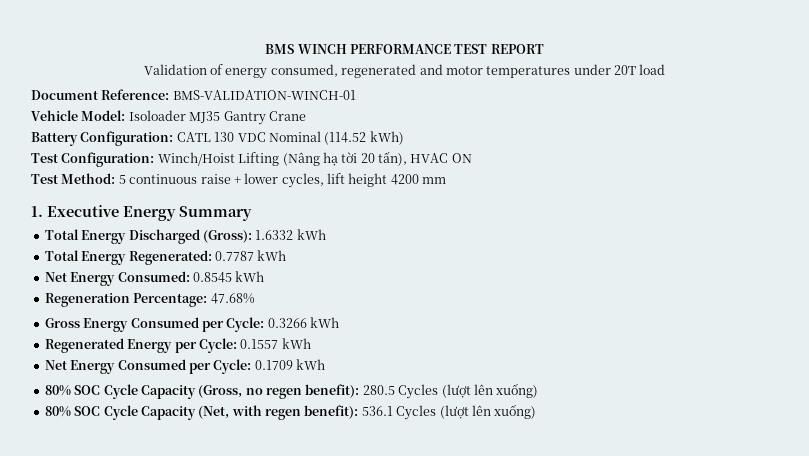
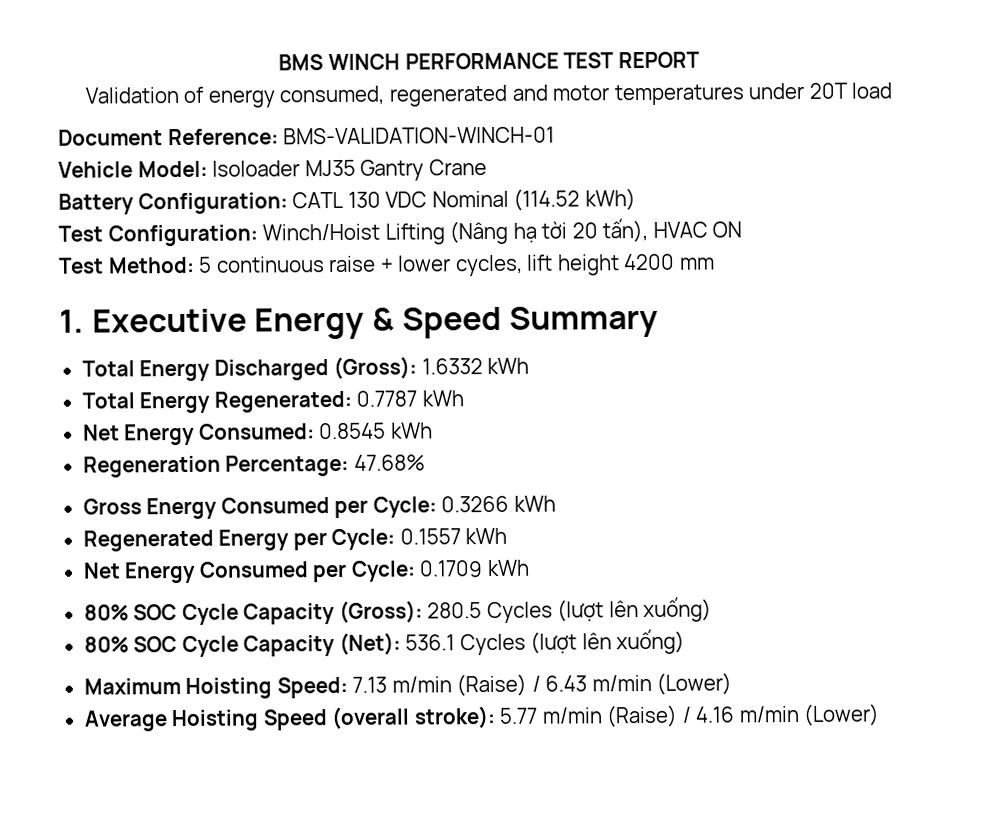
(176, 213) none -> [371,306,502,339] & Speed
[198,384,360,399] (Gross, no regen benefit): -> [338,600,423,623] (Gross):
[198,405,359,420] (Net, with regen benefit): -> [338,632,401,655] (Net):
(537, 411) none -> [83,672,733,699] [83,703,881,732] // Maximum Hoisting Speed: 7.13 m/min (Raise) / 6.43 m/min (Lower) // Average Hoisting Speed (overall stroke): 5.77 m/min (Raise) / 4.16 m/min (Lower)

